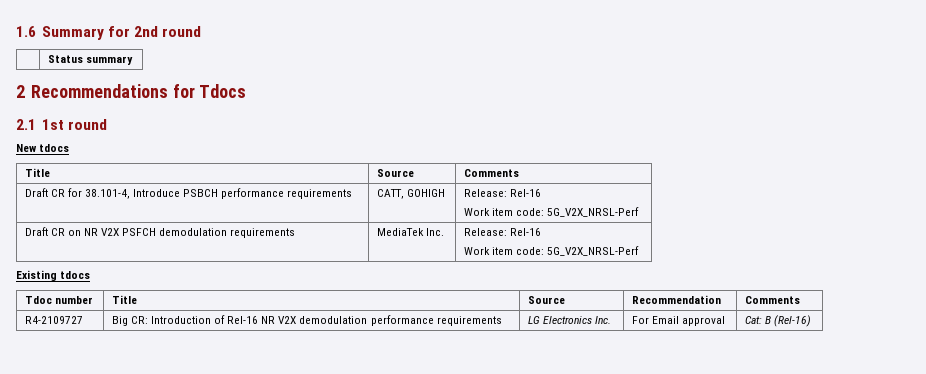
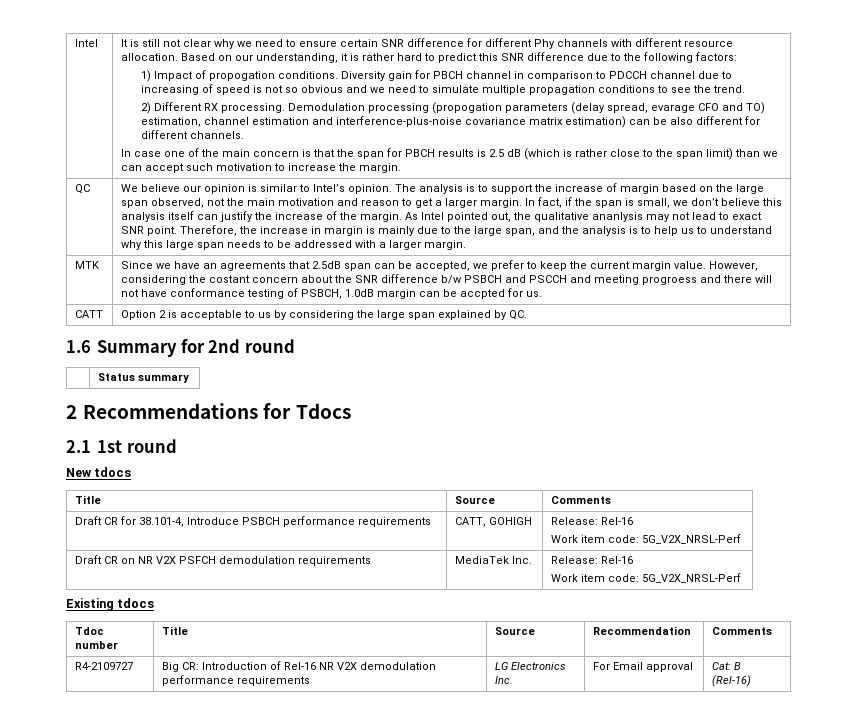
(16, 31) none -> [74,39,98,47] [120,38,733,49] [120,52,737,63] [141,70,733,82] [141,84,746,95] [141,102,766,114] [141,116,761,128] [141,130,245,139] [120,148,778,160] [120,163,401,173] [74,184,90,194] [120,183,764,194] [120,197,782,208] [120,211,762,222] [120,225,772,236] [120,240,466,250] [74,261,99,269] [120,260,758,271] [120,274,772,285] [120,288,542,299] [74,310,103,318] [120,310,527,320] Intel | It is still not clear why we need to ensure certain SNR difference for different Phy channels with different resource allocation. Based on our understanding, it is rather hard to predict this SNR difference due to the following factors: // 1) Impact of propogation conditions. Diversity gain for PBCH channel in comparison to PDCCH channel due to increasing of speed is not so obvious and we need to simulate multiple propagation conditions to see the trend. // 2) Different RX processing. Demodulation processing (propogation parameters (delay spread, evarage CFO and TO) estimation, channel estimation and interference-plus-noise covariance matrix estimation) can be also different for different channels. // In case one of the main concern is that the span for PBCH results is 2.5 dB (which is rather close to the span limit) than we can accept such motivation to increase the margin. // QC | We believe our opinion is similar to Intel’s opinion. The analysis is to support the increase of margin based on the large span observed, not the main motivation and reason to get a larger margin. In fact, if the span is small, we don’t believe this analysis itself can justify the increase of the margin. As Intel pointed out, the qualitative ananlysis may not lead to exact SNR point. Therefore, the increase in margin is mainly due to the large span, and the analysis is to help us to understand why this large span needs to be addressed with a larger margin. // MTK | Since we have an agreements that 2.5dB span can be accepted, we prefer to keep the current margin value. However, considering the costant concern about the SNR difference b/w PSBCH and PSCCH and meeting progroess and there will not have conformance testing of PSBCH, 1.0dB margin can be accpted for us. // CATT | Option 2 is acceptable to us by considering the large span explained by QC. //

